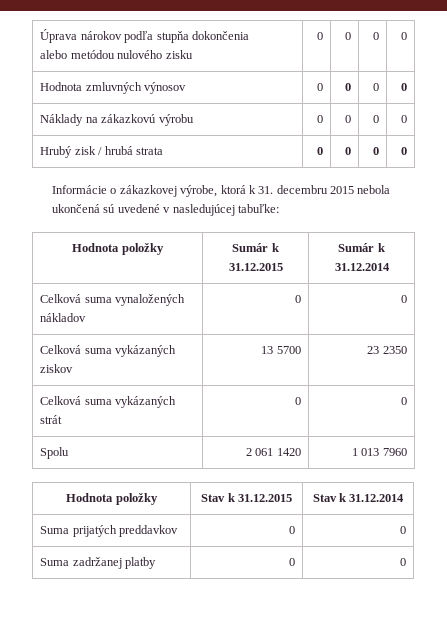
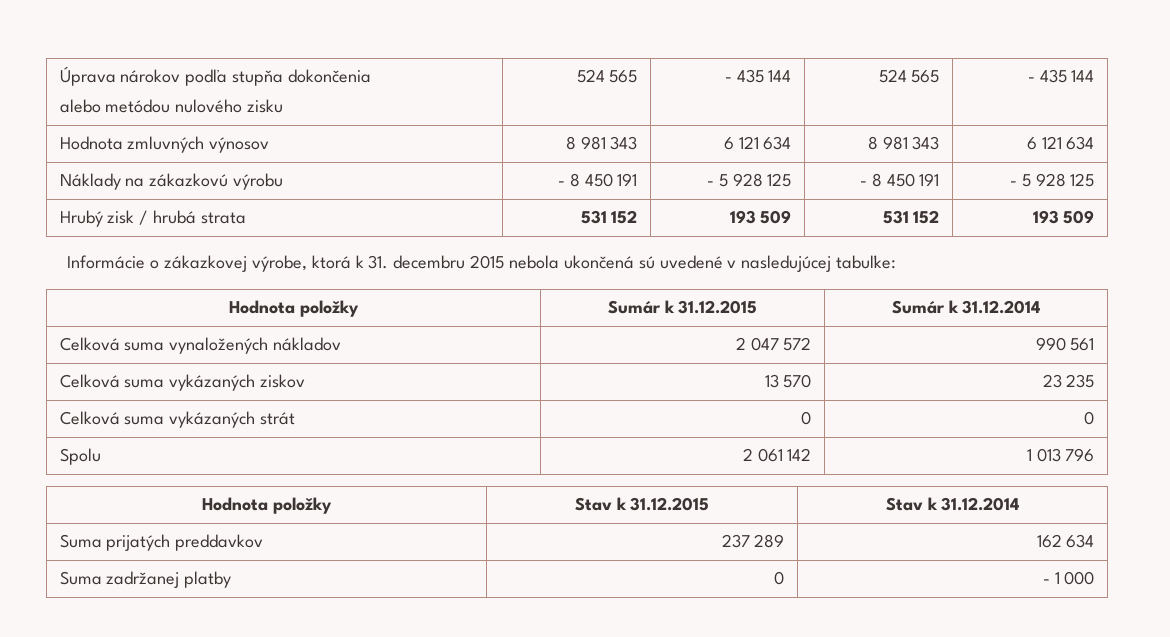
[316,32,323,40] [344,32,351,40] [372,32,379,40] [400,32,407,40] [40,82,187,94] [316,83,323,91] [344,83,351,91] [372,83,379,91] [400,83,407,91] [40,114,194,126] [316,115,323,123] [344,115,351,123] [372,115,379,123] [400,115,407,123] 0 | 0 | 0 | 0 // Hodnota zmluvných výnosov | 0 | 0 | 0 | 0 // Náklady na zákazkovú výrobu | 0 | 0 | 0 | 0 -> [576,69,638,83] [724,69,792,83] [878,69,940,83] [1027,69,1095,83] [59,136,270,153] [565,136,638,150] [723,136,792,150] [867,136,940,150] [1026,136,1095,150] [59,173,284,190] [557,173,638,187] [706,173,792,187] [859,173,940,187] [1009,173,1095,187] 524 565 | - 435 144 | 524 565 | - 435 144 // Hodnota zmluvných výnosov | 8 981 343 | 6 121 634 | 8 981 343 | 6 121 634 // Náklady na zákazkovú výrobu | - 8 450 191 | - 5 928 125 | - 8 450 191 | - 5 928 125
[316,147,323,155] [344,147,351,155] [372,147,379,155] [400,147,407,155] 0 | 0 | 0 | 0 -> [580,210,638,224] [729,210,792,224] [882,210,940,224] [1032,210,1095,224] 531 152 | 193 509 | 531 152 | 193 509
[294,295,301,303] [400,295,407,303] 0 | 0 -> [735,337,812,351] [1035,337,1095,351] 2 047 572 | 990 561
[276,346,301,354] 5700 -> [783,374,812,388] 570
[382,346,407,354] 2350 -> [1066,374,1095,388] 235
[276,448,301,456] 1420 -> [787,448,812,461] 142
[382,448,407,456] 7960 -> [1065,448,1095,462] 796
[288,526,295,534] [399,526,406,534] 0 | 0 -> [721,534,785,548] [1036,534,1095,548] 237 289 | 162 634
[399,558,406,566] 0 -> [1042,571,1095,585] - 1 000

